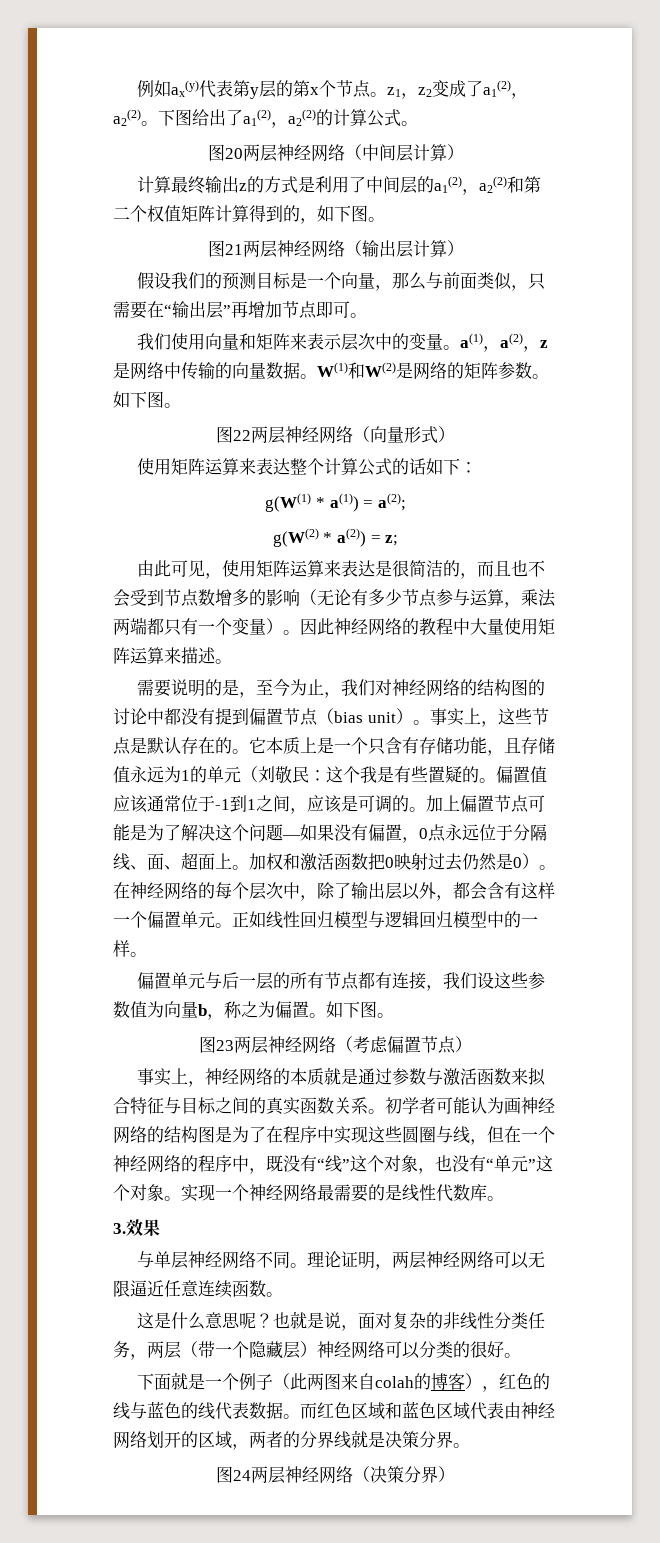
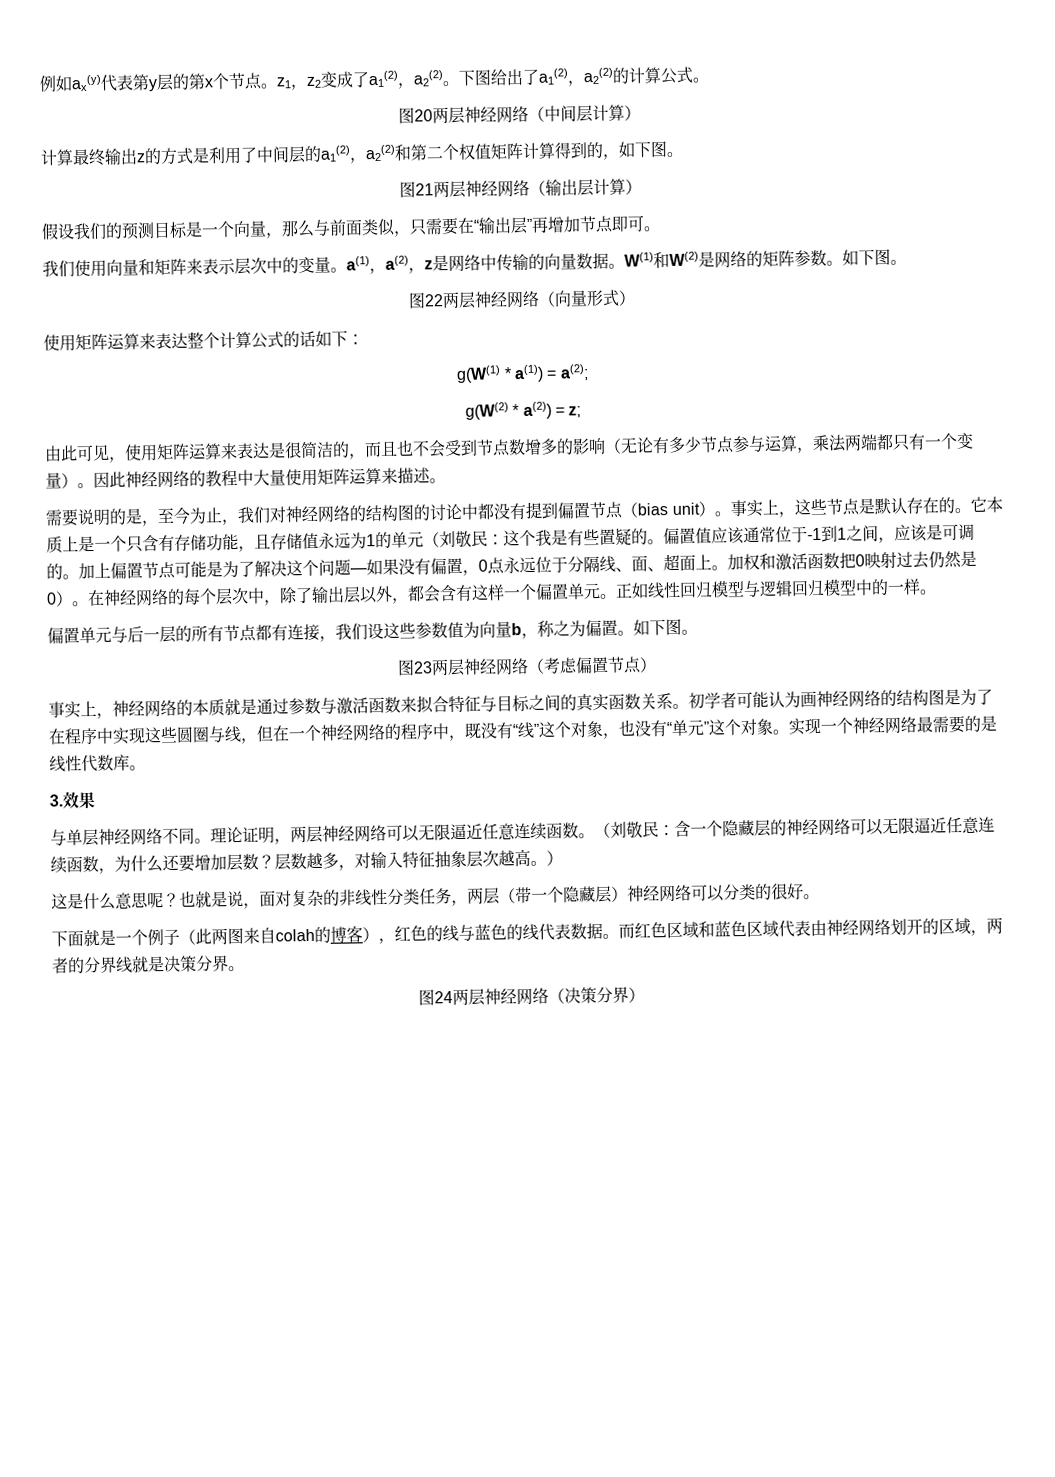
(283, 1294) none -> [594,816,995,839] [50,848,563,874] （刘敬民：含一个隐藏层的神经网络可以无限逼近任意连续函数，为什么还要增加层数？层数越多，对输入特征抽象层次越高。）

